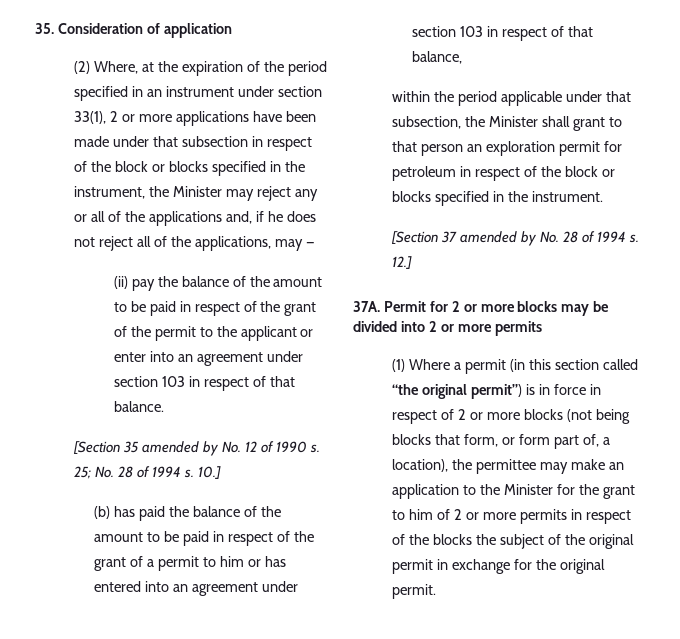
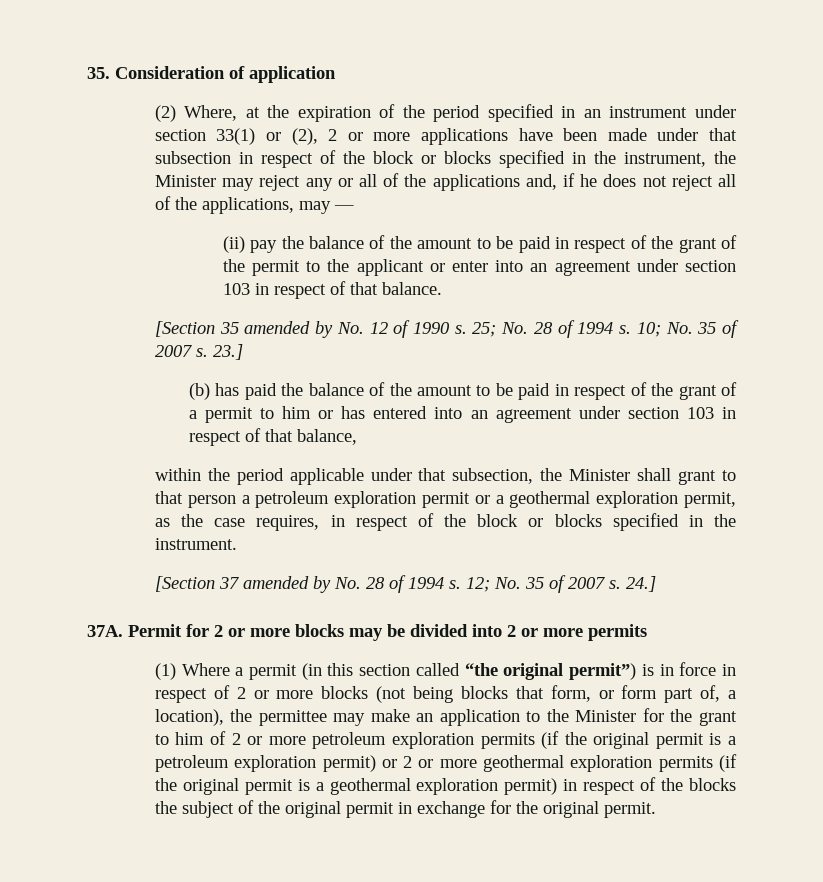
[74,111,107,124] 33(1), -> [216,128,318,145] 33(1) or (2),
[197,466,221,479] 10.] -> [636,320,740,338] [154,344,243,360] 10; No. 35 of 2007 s. 23.]
[467,141,623,156] [392,166,457,181] an exploration permit for petroleum -> [241,491,736,508] [154,514,320,531] a petroleum exploration permit or a geothermal exploration permit, as the case requires,
[392,256,413,269] 12.] -> [465,575,656,593] 12; No. 35 of 2007 s. 24.]
[519,509,567,524] permits -> [312,731,736,749] [154,754,737,772] [154,778,558,795] petroleum exploration permits (if the original permit is a petroleum exploration permit) or 2 or more geothermal exploration permits (if the original permit is a geothermal exploration permit)

